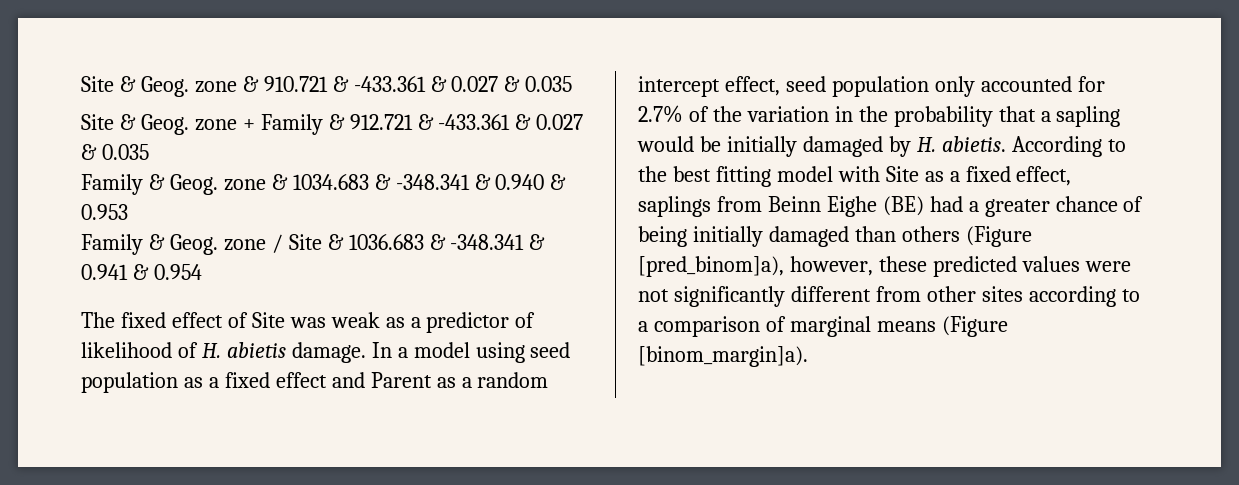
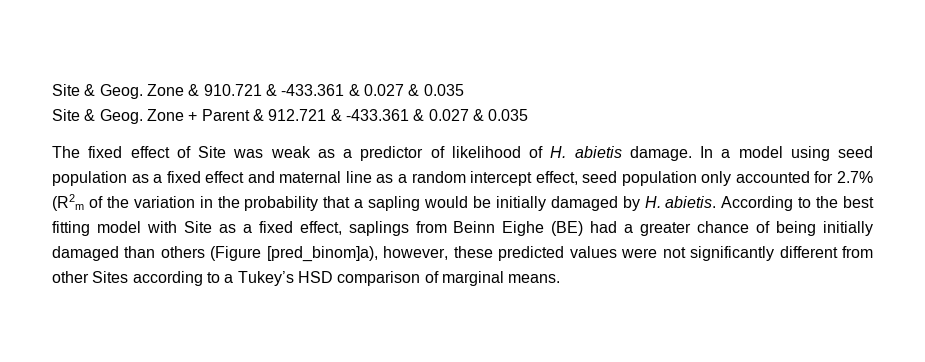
[81,76,237,97] Site & Geog. zone -> [52,84,184,99] Site & Geog. Zone
[194,114,323,135] zone + Family -> [146,109,250,121] Zone + Parent
[81,174,567,195] [81,204,128,220] [81,234,546,255] [81,264,202,280] // Family & Geog. zone & 1034.683 & -348.341 & 0.940 & 0.953 // Family & Geog. zone / Site & 1036.683 & -348.341 & 0.941 & 0.954 -> (529, 115) none
[370,372,432,388] Parent -> [279,171,372,183] maternal line
(683, 114) none -> [52,194,84,211] (R2m
[981,286,1023,302] sites -> [92,271,129,283] Sites
(648, 326) none -> [237,271,333,286] Tukey’s HSD
[876,316,1008,337] [638,346,808,367] means (Figure [binom_margin]a). -> [508,274,561,283] means.

